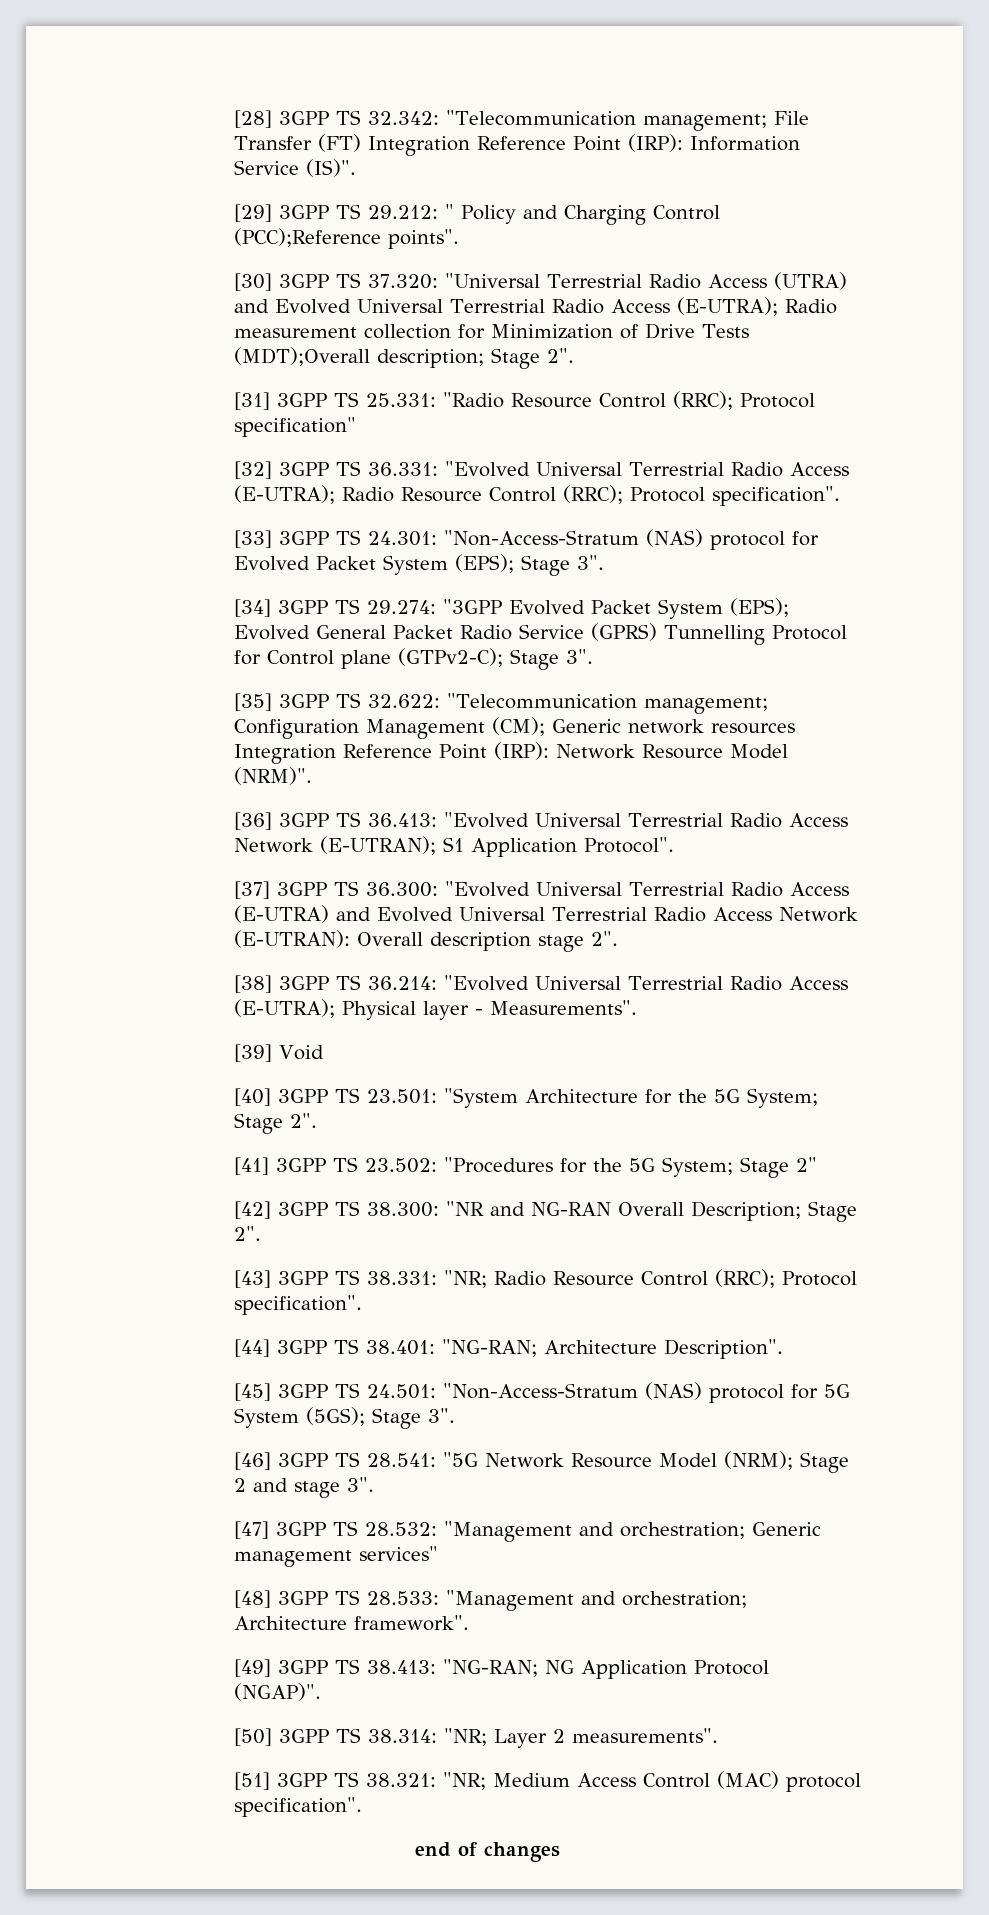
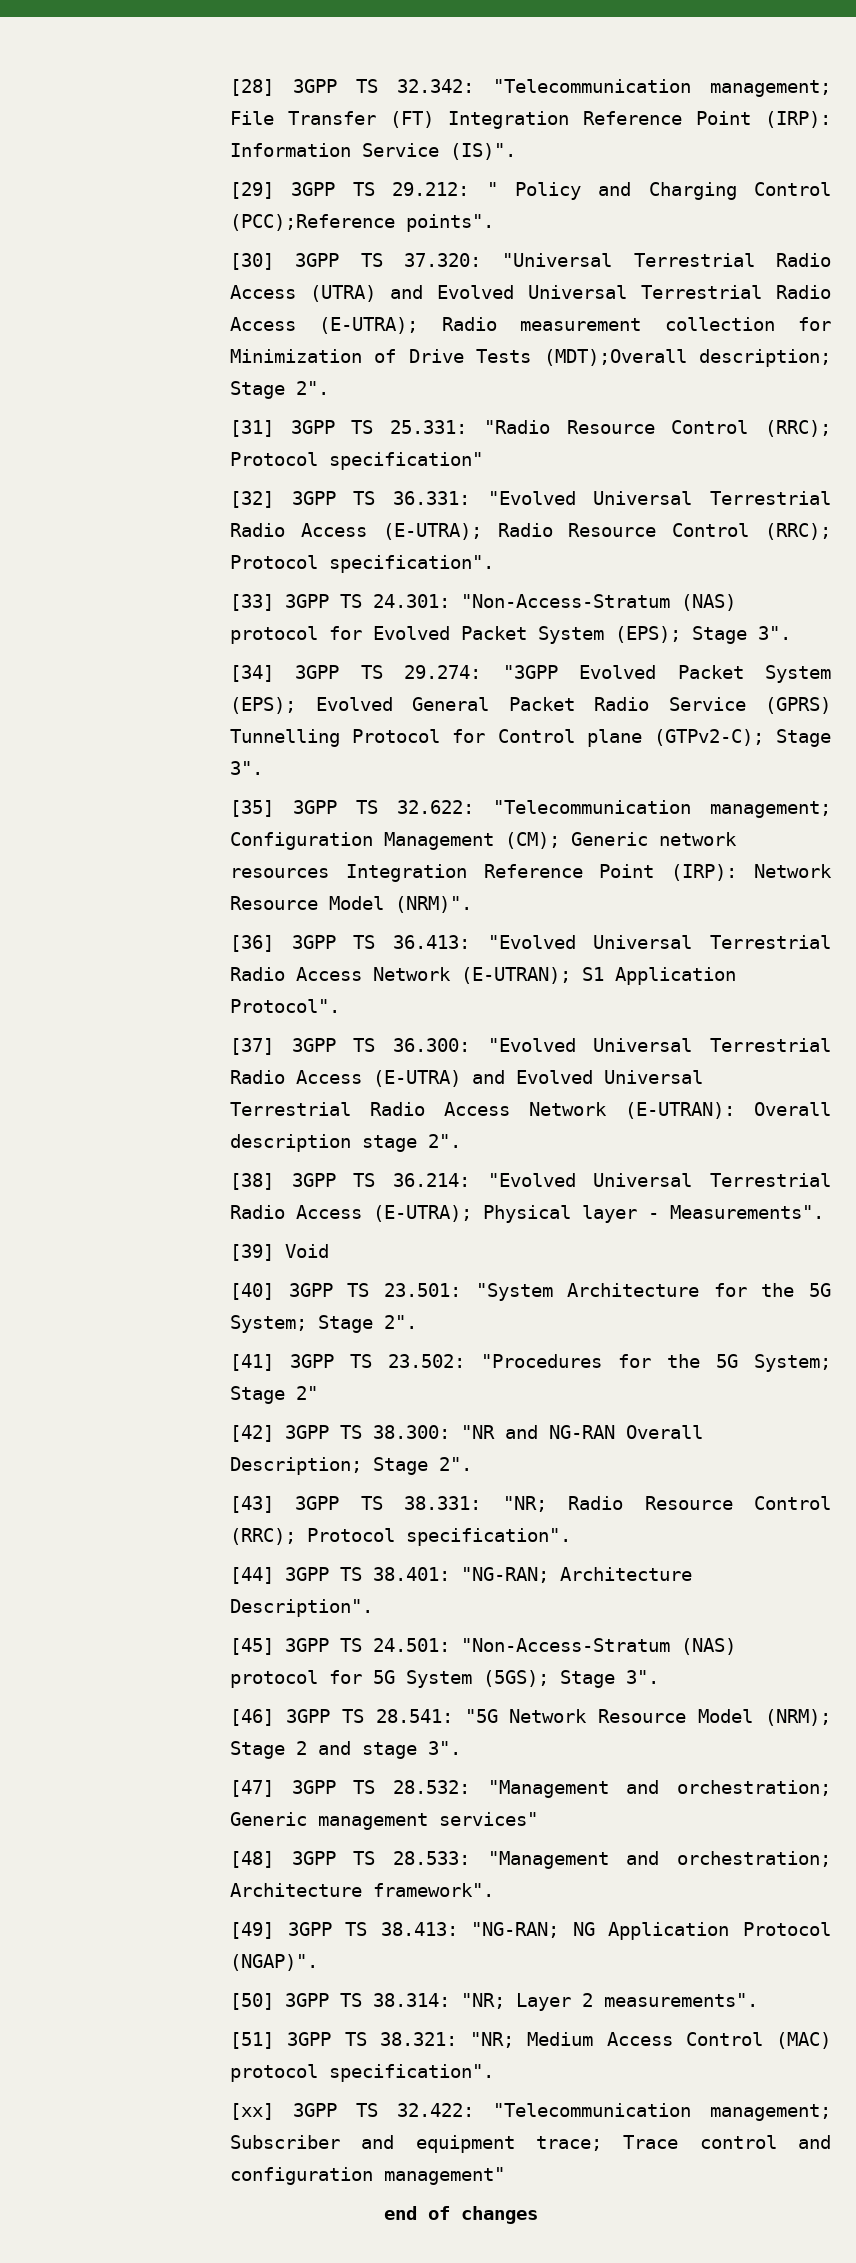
(363, 1807) none -> [230,2103,831,2121] [230,2135,831,2153] [230,2167,506,2185] // [xx] 3GPP TS 32.422: "Telecommunication management; Subscriber and equipment trace; Trace control and configuration management"

